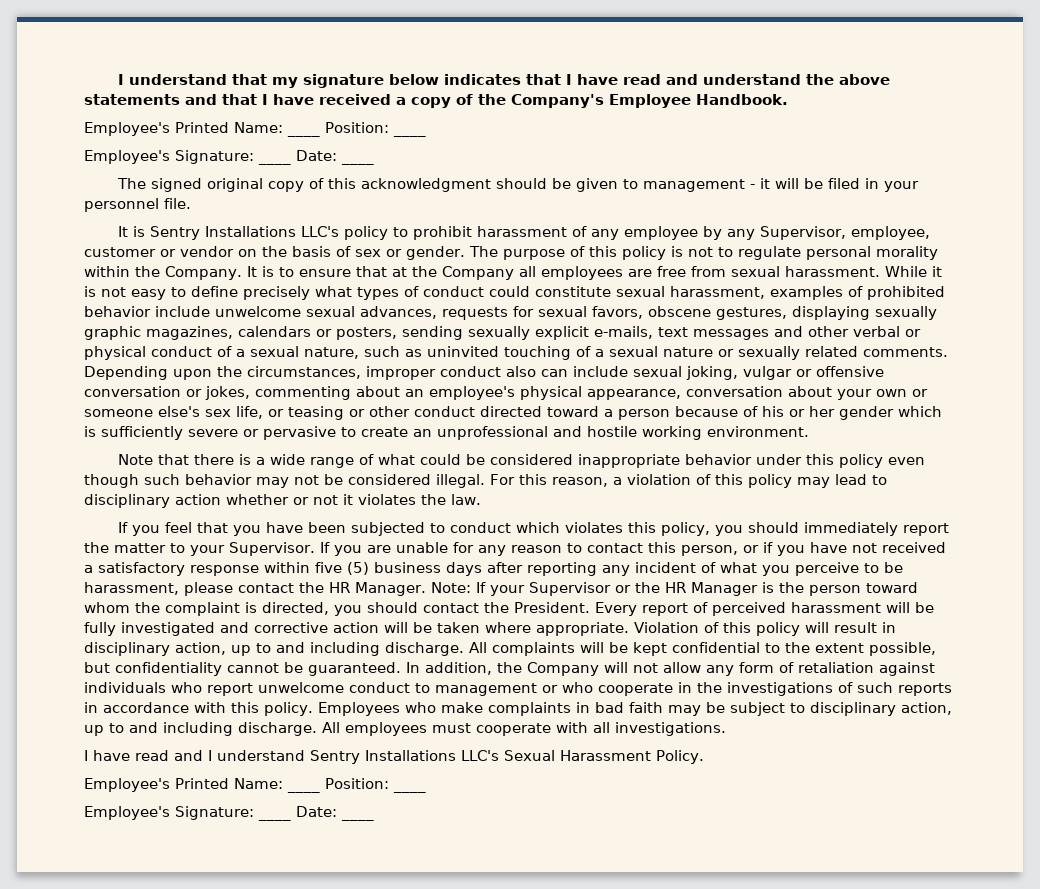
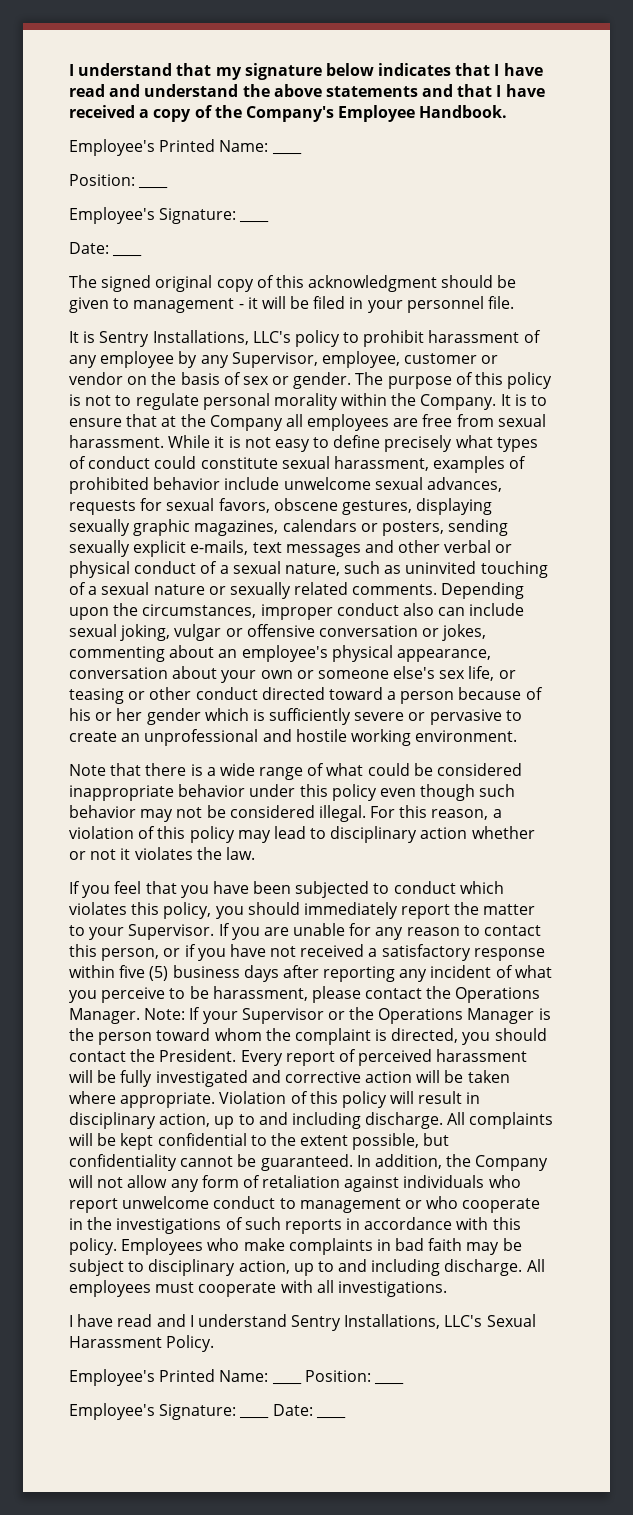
[325,122,389,133] [393,133,426,137] [84,150,291,165] Position: ____ // Employee's Signature: ____ -> [69,174,135,186] [138,186,169,189] [69,207,270,224] // Position: ____ // Employee's Signature: ____ //
[205,226,297,237] Installations -> [152,330,249,345] Installations,
[329,582,350,593] HR -> [455,987,541,1003] Operations
[664,582,686,593] HR -> [378,1008,464,1024] Operations
[365,750,456,761] Installations -> [344,1314,441,1329] Installations,

